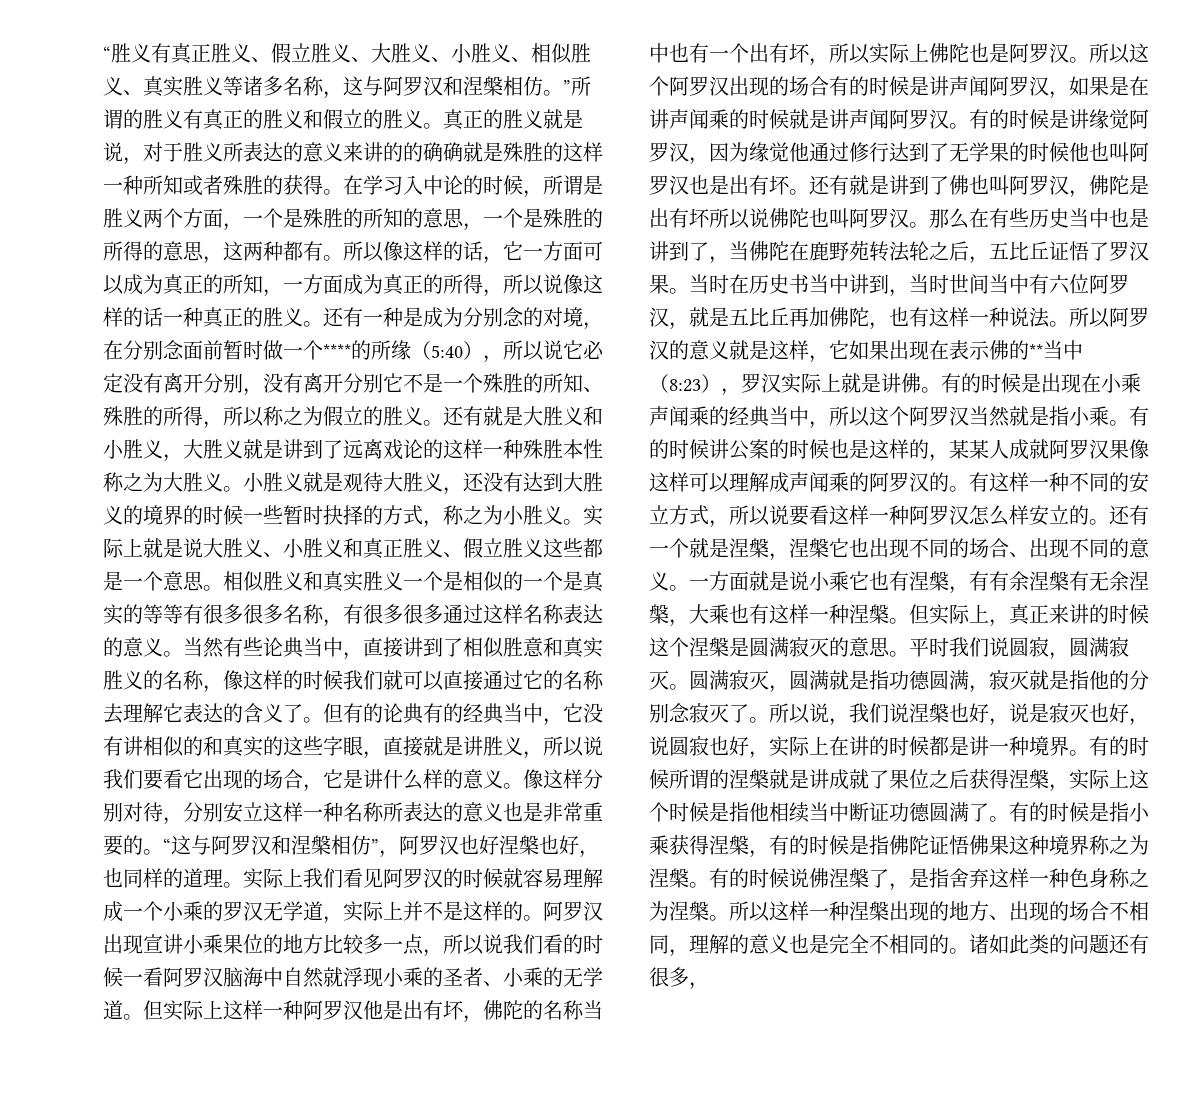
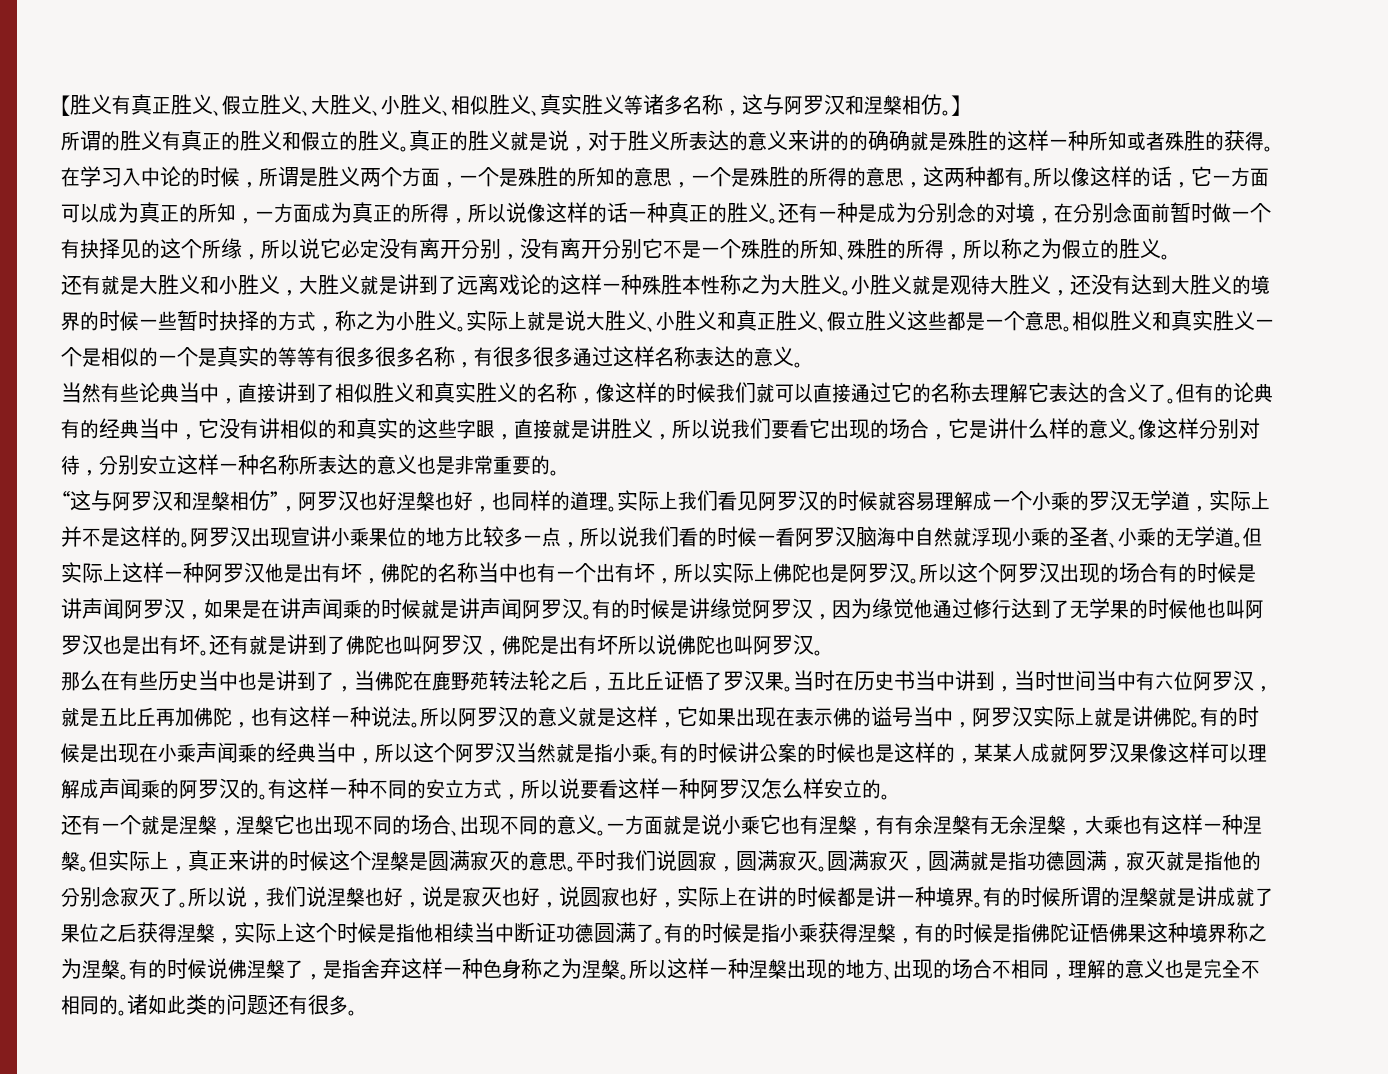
[103,46,111,61] “ -> [61,95,70,116] 【
[563,80,571,94] ” -> [951,95,960,116] 】 //
[323,340,483,360] ****的所缘（5:40） -> [61,238,242,259] 有抉择见的这个所缘
(443, 423) none -> (1170, 257) //
(183, 654) none -> (803, 365) //
[523,637,544,657] 意 -> [394,382,415,402] 义
(163, 852) none -> (559, 473) //
(969, 185) none -> [365,635,384,655] 陀
(929, 225) none -> (823, 653) //
[1029,340,1083,360] [649,374,741,396] **当中（8:23）， -> [871,706,991,728] 谥号当中，阿
(921, 383) none -> [1172,707,1191,727] 陀
(1109, 522) none -> (890, 797) //
[689,982,709,990] ， -> [348,1010,357,1016] 。

